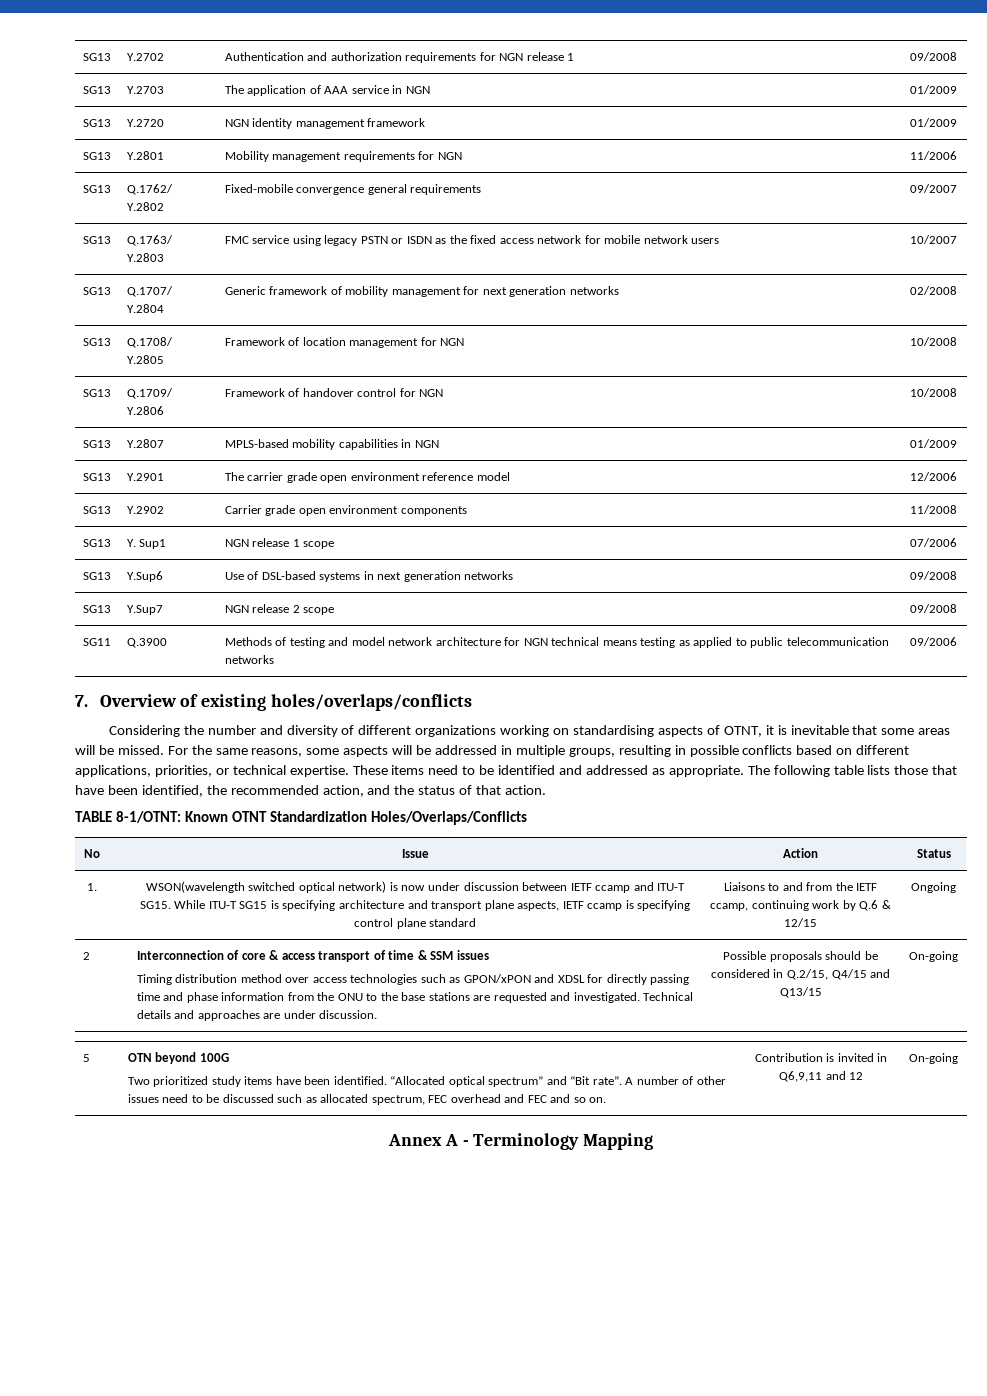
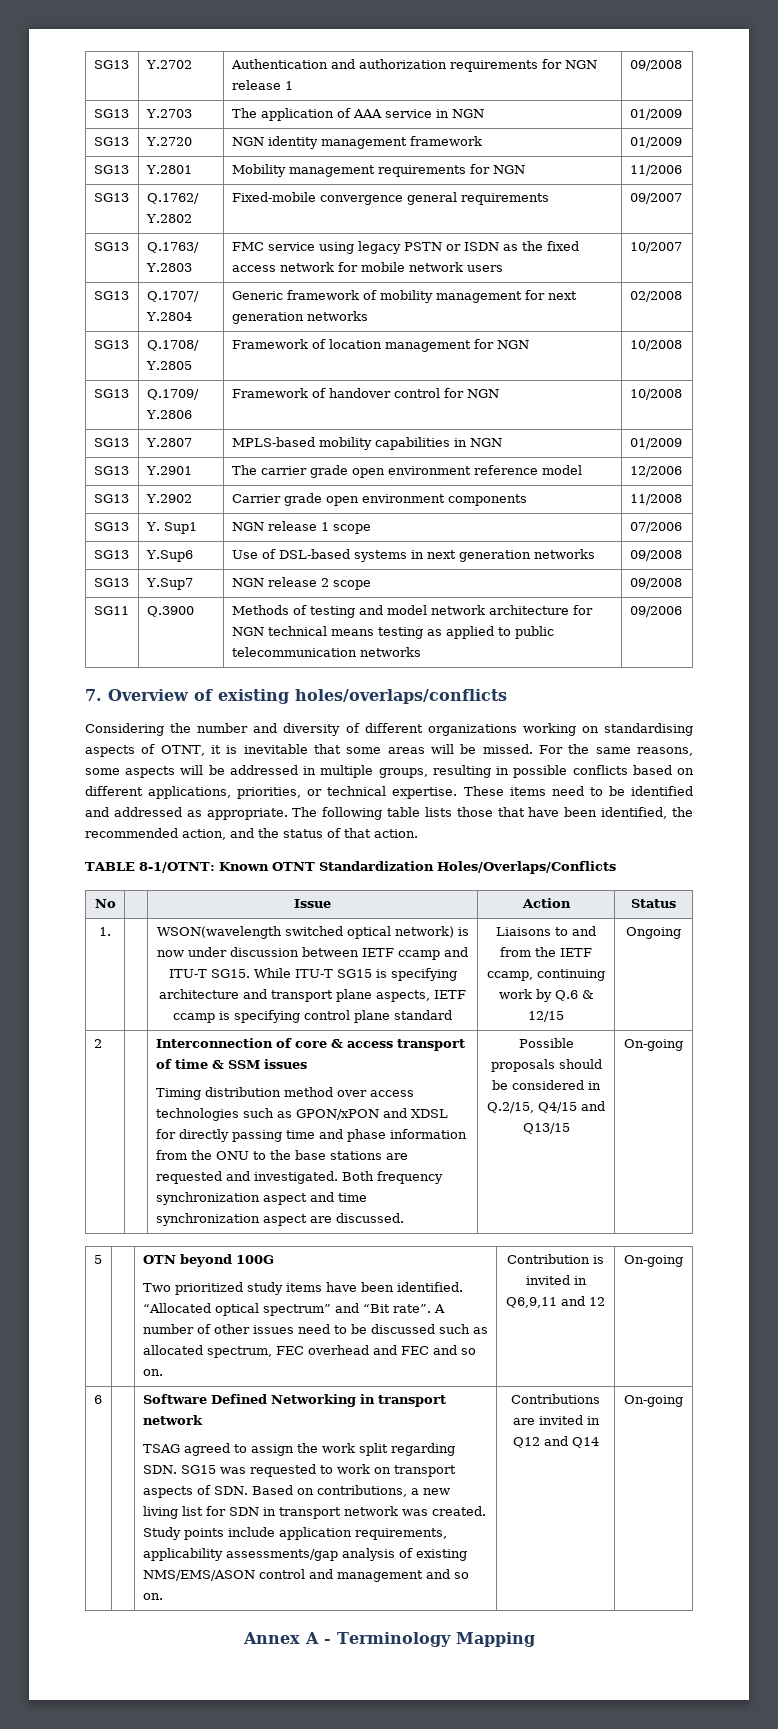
[643,992,694,1001] [136,1010,378,1021] Technical details and approaches are under discussion. -> [341,1171,443,1184] [155,1192,367,1205] [155,1213,404,1226] Both frequency synchronization aspect and time synchronization aspect are discussed.
(958, 1058) none -> [93,1395,102,1404] [142,1394,446,1407] [142,1415,203,1425] [142,1443,455,1456] [142,1464,456,1477] [142,1485,450,1498] [142,1506,486,1519] [142,1527,447,1540] [142,1548,467,1561] [142,1569,469,1582] [142,1593,163,1600] [511,1394,600,1404] [512,1415,600,1425] [512,1436,599,1448] [624,1395,683,1407] // 6 | | Software Defined Networking in transport network // TSAG agreed to assign the work split regarding SDN. SG15 was requested to work on transport aspects of SDN. Based on contributions, a new living list for SDN in transport network was created. Study points include application requirements, applicability assessments/gap analysis of existing NMS/EMS/ASON control and management and so on. | Contributions are invited in Q12 and Q14 | On-going

